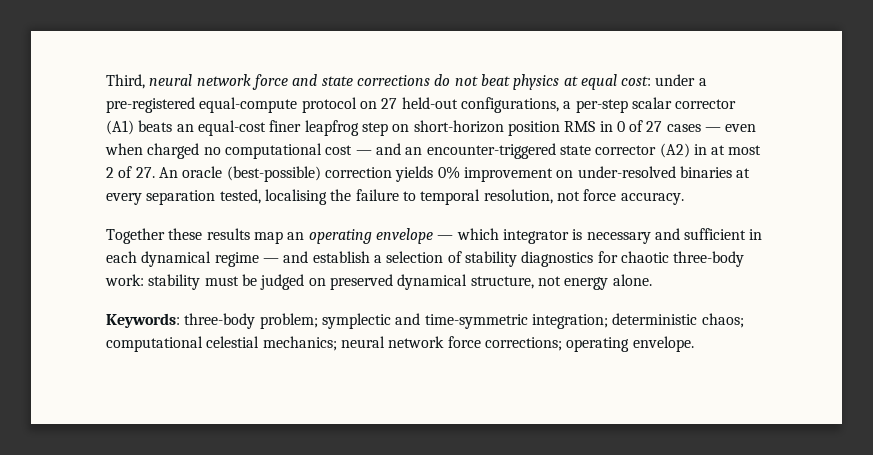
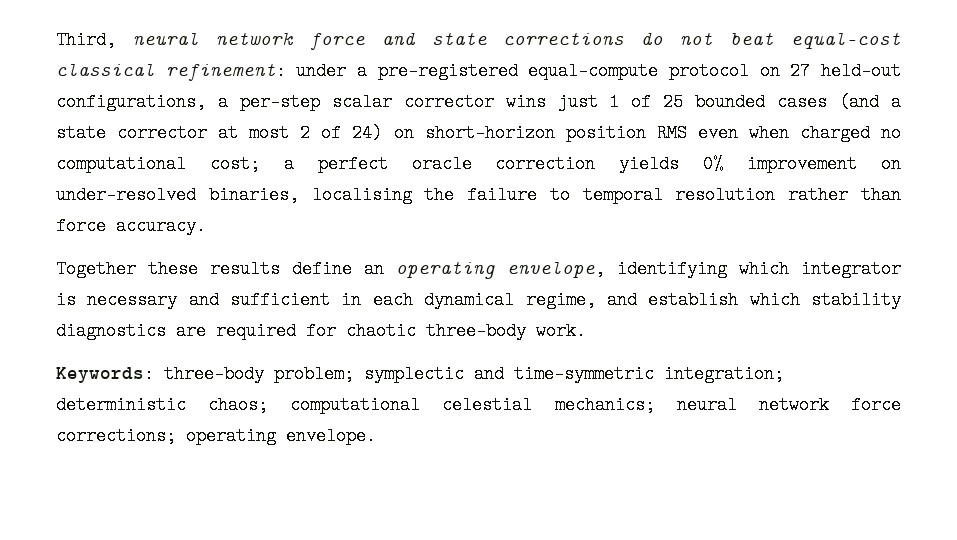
[513,74,652,90] physics at equal cost: -> [790,31,901,49] [56,62,286,81] equal-cost classical refinement:
[106,120,722,136] (A1) beats an equal-cost finer leapfrog step on short-horizon position RMS in 0 of 27 cases — -> [505,93,901,111] [56,124,687,142] wins just 1 of 25 bounded cases (and a state corrector at most 2 of 24) on short-horizon position RMS
[325,143,762,159] [106,166,321,182] cost — and an encounter-triggered state corrector (A2) in at most 2 of 27. An oracle (best-possible) -> [209,155,472,173] cost; a perfect oracle
[679,166,751,178] [106,189,261,205] binaries at every separation tested, -> [208,186,299,204] binaries,
[483,189,580,204] resolution, not -> [675,186,902,204] resolution rather than
[253,231,283,244] map -> [292,260,352,278] define
[375,228,454,244] envelope — -> [507,260,727,278] envelope, identifying
[214,251,745,267] [105,274,652,290] regime — and establish a selection of stability diagnostics for chaotic three-body work: stability must be judged on preserved dynamical structure, not energy alone. -> [525,291,902,309] [56,322,586,340] regime, and establish which stability diagnostics are required for chaotic three-body work.

